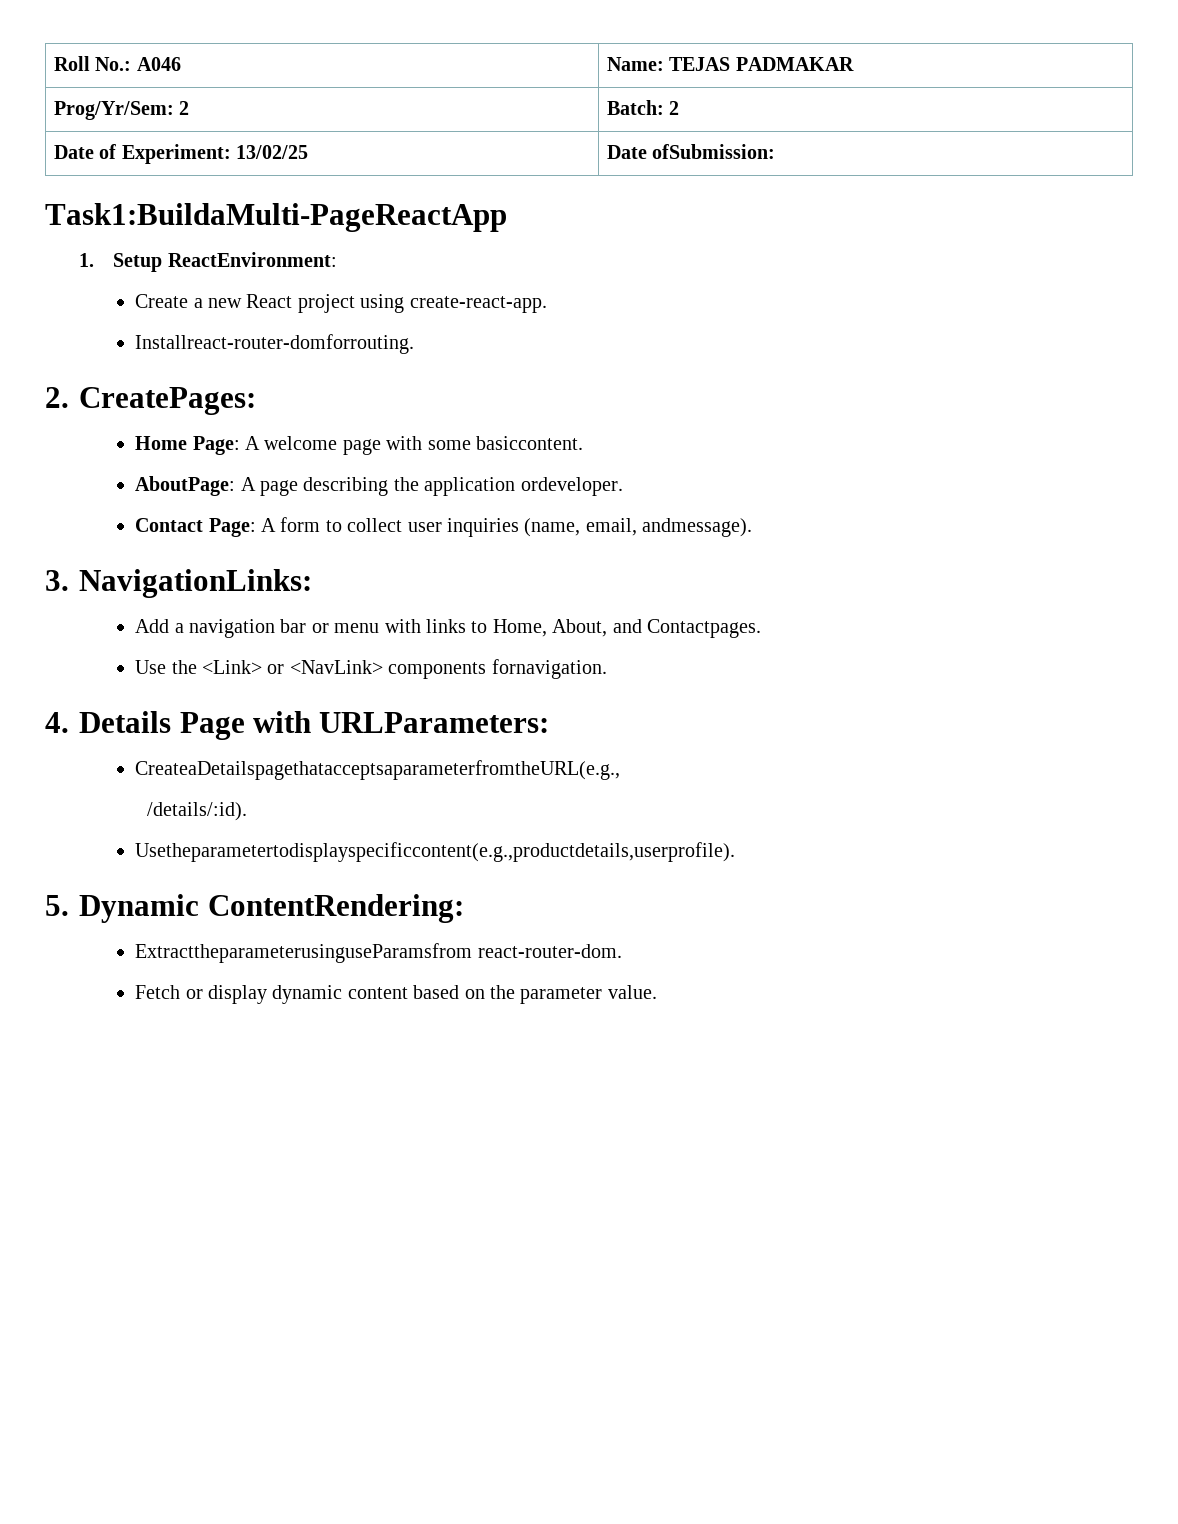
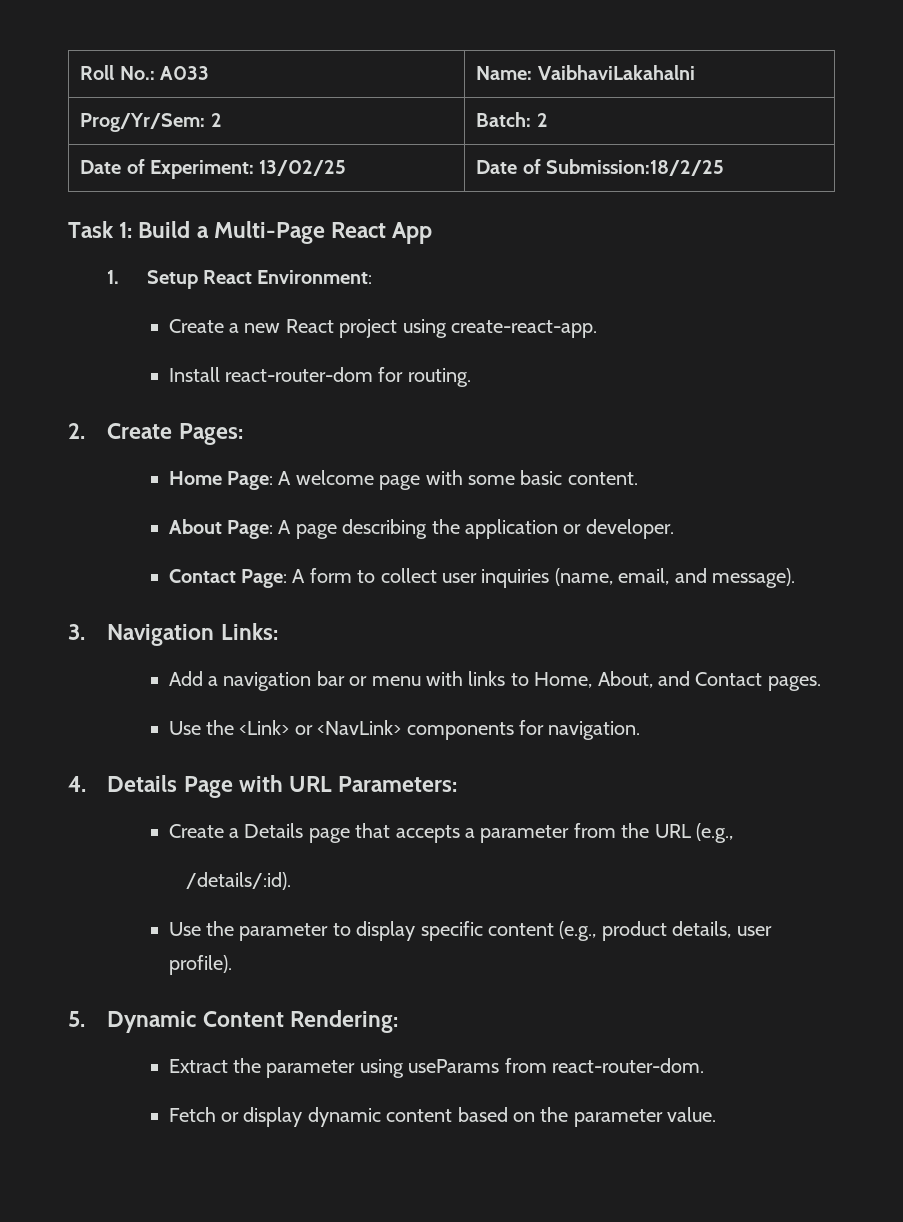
[136,57,181,71] A046 -> [160,66,210,80] A033
[669,57,854,71] TEJAS PADMAKAR -> [537,65,695,80] VaibhaviLakahalni
[652,144,776,159] [45,203,507,232] ofSubmission: // Task1:BuildaMulti-PageReactApp -> [522,159,725,176] [68,221,433,244] of Submission:18/2/25 // Task 1: Build a Multi-Page React App
[167,252,337,267] ReactEnvironment: -> [203,270,373,284] React Environment:
[135,334,415,354] Installreact-router-domforrouting. -> [168,367,471,387] Install react-router-dom for routing.
[79,387,257,415] CreatePages: -> [107,423,243,445] Create Pages:
[476,436,584,450] [135,476,236,496] basiccontent. // AboutPage: -> [520,470,638,485] [168,519,274,539] basic content. // About Page:
[520,477,623,496] ordeveloper. -> [563,519,674,539] or developer.
[642,518,753,537] andmessage). -> [674,568,796,588] and message).
[79,569,313,598] NavigationLinks: -> [107,623,278,646] Navigation Links:
[647,619,762,638] Contactpages. -> [695,672,821,691] Contact pages.
[491,659,607,679] fornavigation. -> [519,720,641,740] for navigation.
[319,712,550,733] [135,760,621,780] [147,802,248,821] [135,842,736,862] [45,894,464,923] [135,943,473,963] URLParameters: // CreateaDetailspagethatacceptsaparameterfromtheURL(e.g., // /details/:id). // Usetheparametertodisplayspecificcontent(e.g.,productdetails,userprofile). // 5. Dynamic ContentRendering: // ExtracttheparameterusinguseParamsfrom -> [288,776,458,792] [168,823,734,843] [186,872,292,890] [168,921,772,941] [168,955,232,975] [68,1010,398,1033] [168,1058,547,1078] URL Parameters: // Create a Details page that accepts a parameter from the URL (e.g., // /details/:id). // Use the parameter to display specific content (e.g., product details, user profile). // 5. Dynamic Content Rendering: // Extract the parameter using useParams from

